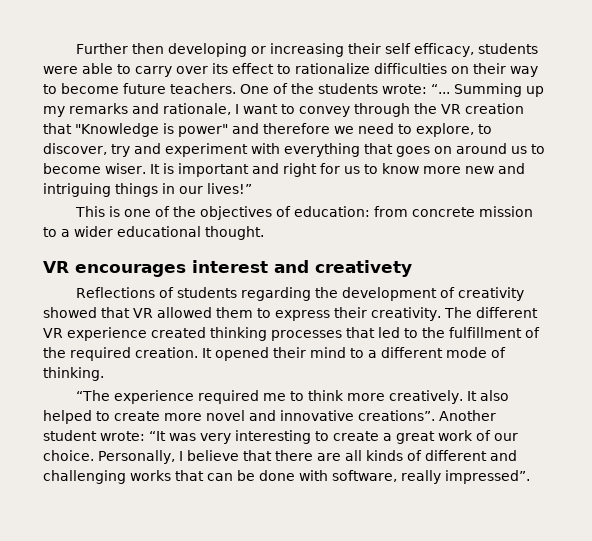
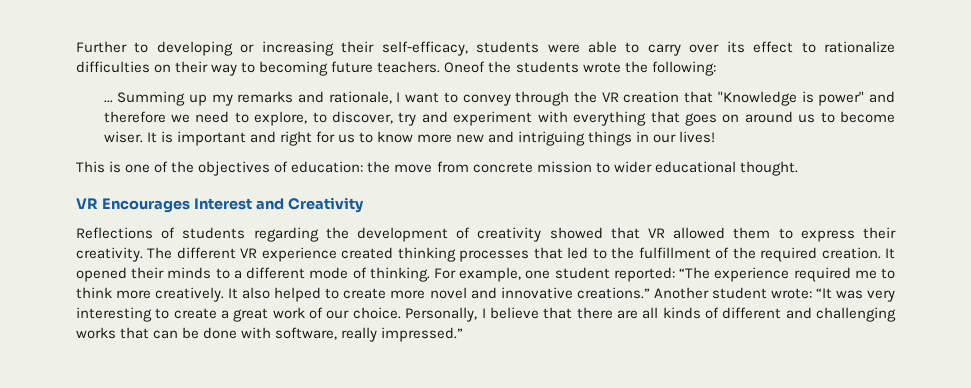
[131,43,164,54] then -> [134,42,149,53] to
[384,43,474,57] self efficacy, -> [381,41,468,56] self-efficacy,
[61,83,119,94] become -> [259,61,329,76] becoming
[240,83,450,94] One of the students wrote: “... -> [444,61,716,76] [103,100,113,103] Oneof the students wrote the following: // ...
[207,183,252,194] lives!” -> [679,131,716,143] lives!
(370, 211) none -> [367,161,433,173] the move
[61,229,70,237] a -> (610, 167) none
[75,260,412,277] encourages interest and creativety -> [101,197,364,213] Encourages Interest and Creativity
[310,347,346,358] mind -> [167,267,212,279] minds
(104, 374) // -> [434,267,675,282] For example, one student reported:
[358,410,435,421] creations”. -> [576,287,650,299] creations.”
[445,470,530,484] impressed”. -> [381,327,464,342] impressed.”

